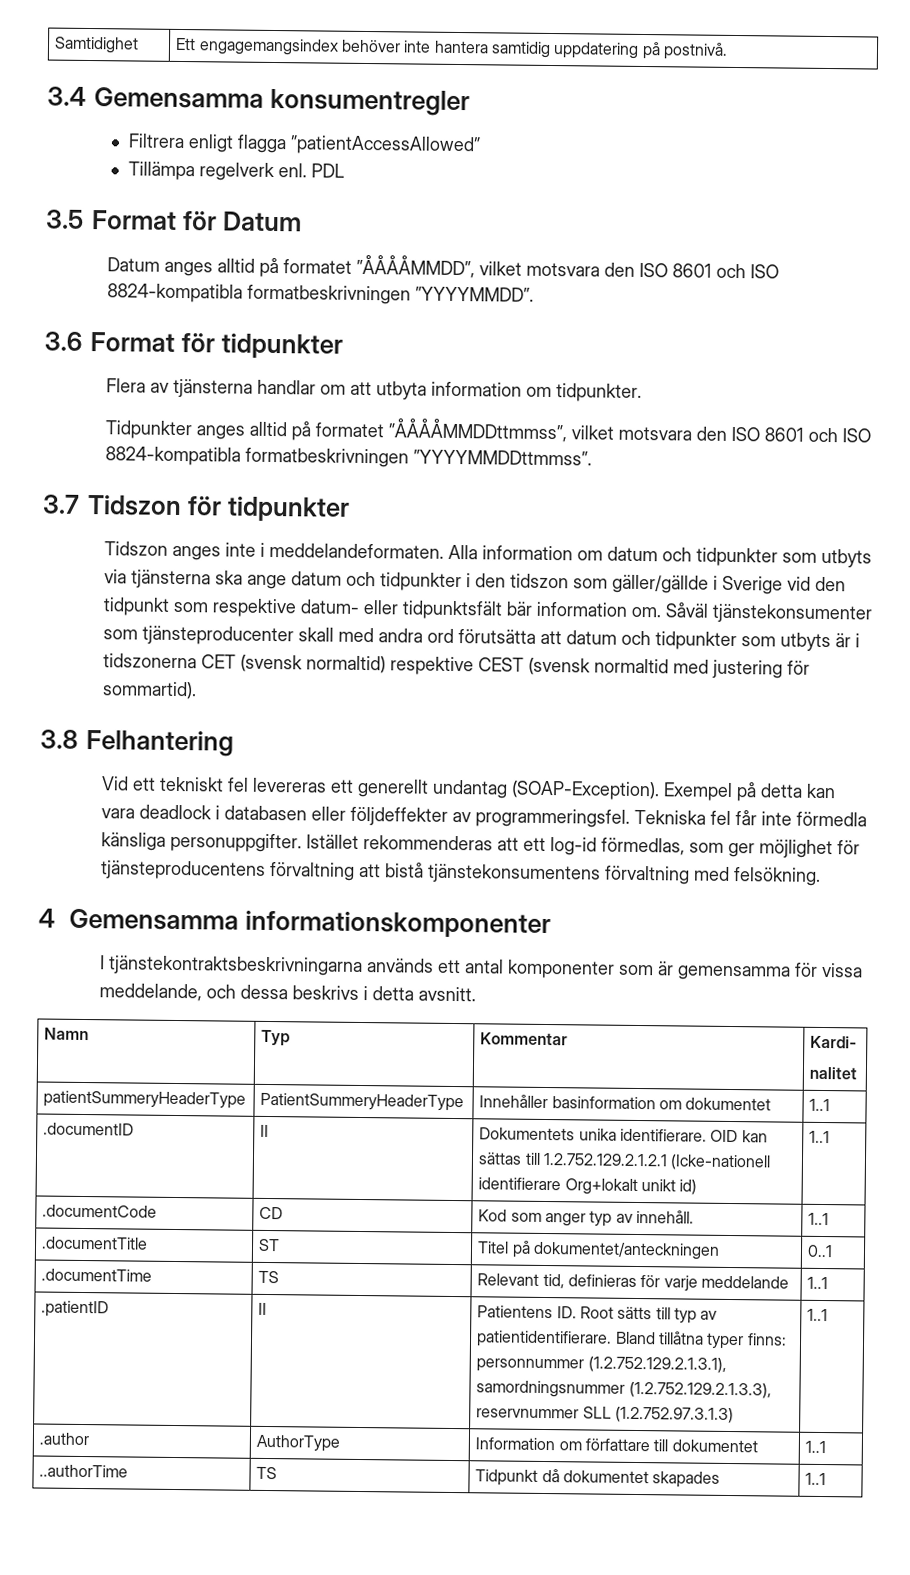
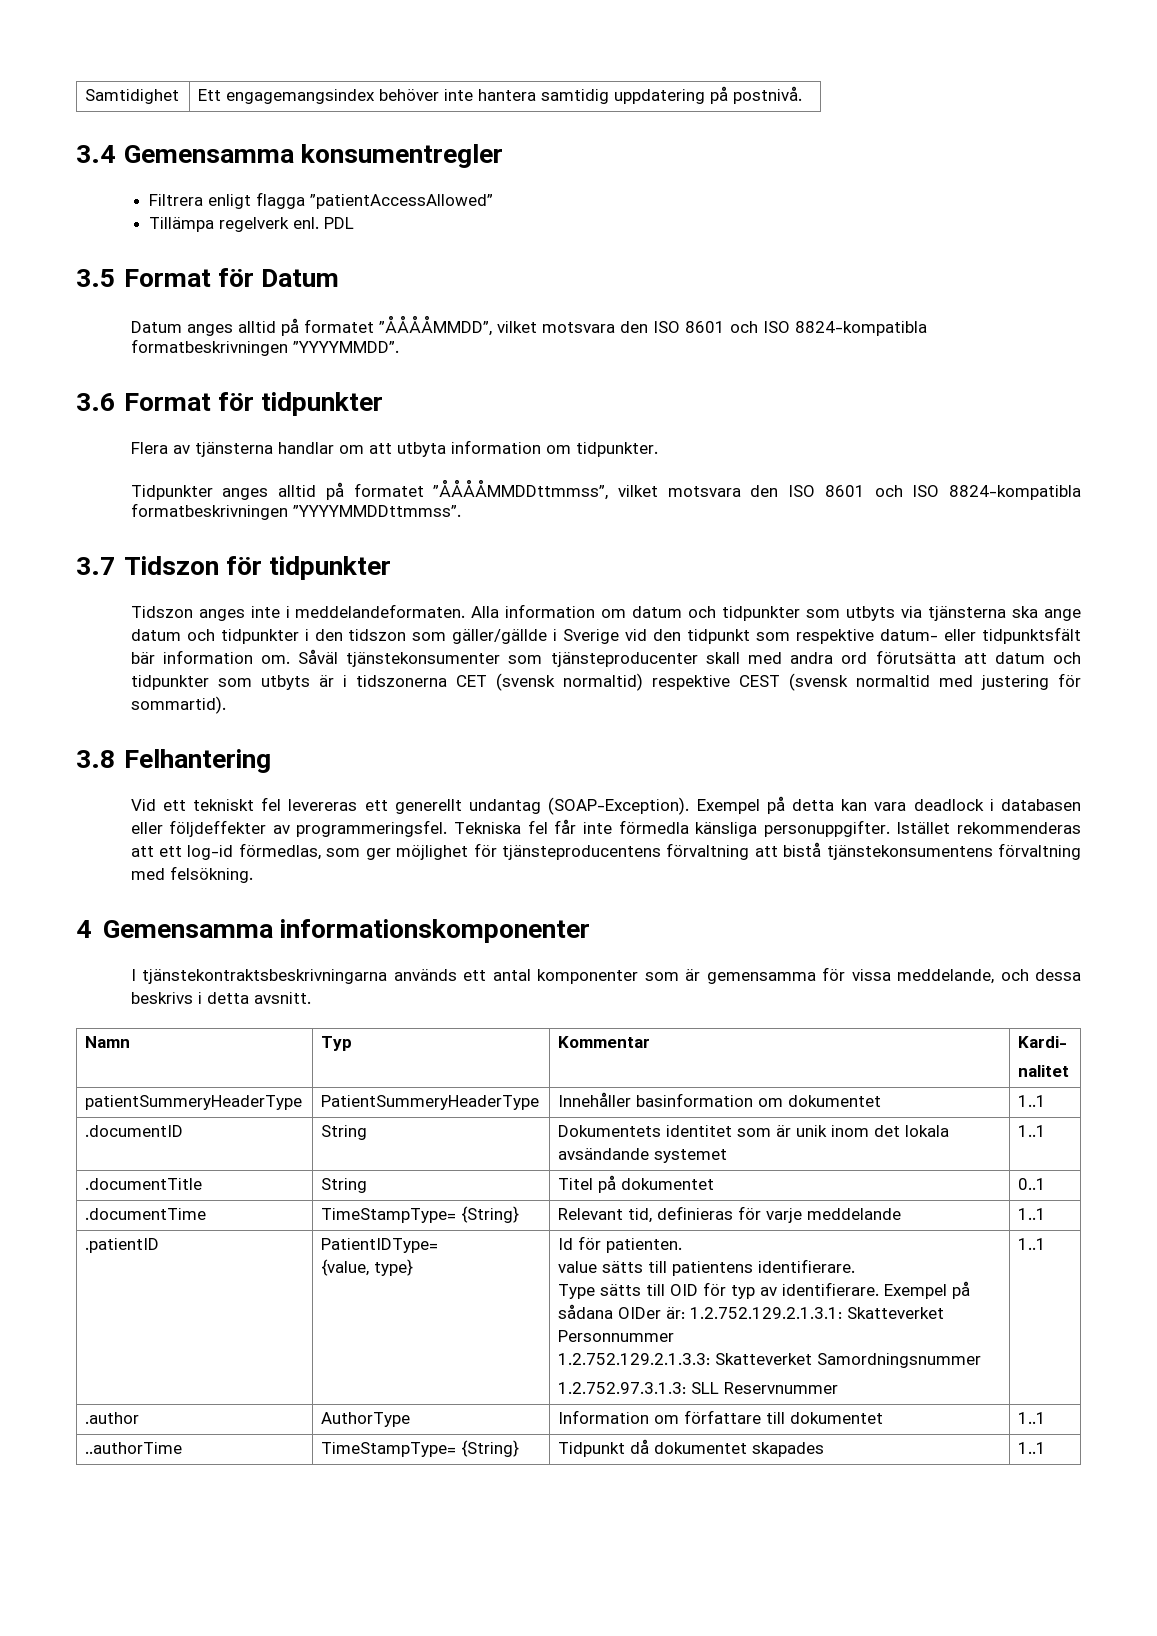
[260,1124,270,1138] II -> [321,1125,368,1140] String
[578,1128,768,1143] [478,1152,772,1171] [478,1177,698,1195] [809,1130,831,1144] [42,1204,158,1218] [259,1206,284,1220] [478,1209,694,1227] unika identifierare. OID kan sättas till 1.2.752.129.2.1.2.1 (Icke-nationell identifierare Org+lokalt unikt id) | 1..1 // .documentCode | CD | Kod som anger typ av innehåll. -> [666,1125,950,1137] [558,1148,728,1163] identitet som är unik inom det lokala avsändande systemet
[258,1238,281,1252] ST -> [321,1178,368,1193] String
[532,1241,720,1260] dokumentet/anteckningen -> [621,1178,715,1190] dokumentet
[258,1270,280,1284] TS -> [321,1206,520,1223] TimeStampType= {String}
[258,1302,268,1315] [477,1305,718,1324] [476,1330,787,1350] [476,1356,727,1373] [476,1380,772,1399] [476,1406,734,1424] II | Patientens ID. Root sätts till typ av patientidentifierare. Bland tillåtna typer finns: personnummer (1.2.752.129.2.1.3.1), samordningsnummer (1.2.752.129.2.1.3.3), reservnummer SLL (1.2.752.97.3.1.3) -> [321,1238,439,1253] [321,1259,414,1276] [558,1236,683,1253] [558,1259,856,1276] [558,1281,971,1299] [558,1304,945,1319] [558,1330,675,1342] [558,1353,982,1368] [558,1382,839,1394] PatientIDType= // {value, type} | Id för patienten. // value sätts till patientens identifierare. // Type sätts till OID för typ av identifierare. Exempel på sådana OIDer är: 1.2.752.129.2.1.3.1: Skatteverket Personnummer // 1.2.752.129.2.1.3.3: Skatteverket Samordningsnummer // 1.2.752.97.3.1.3: SLL Reservnummer
[256,1466,278,1480] TS -> [321,1440,520,1457] TimeStampType= {String}

